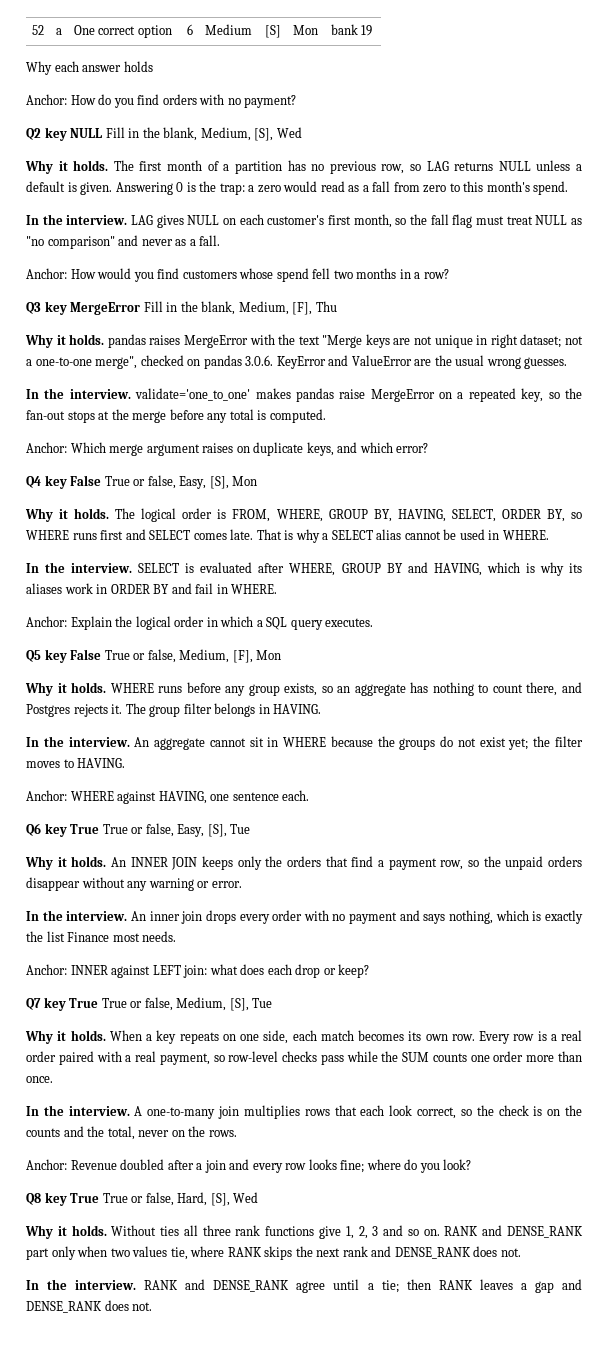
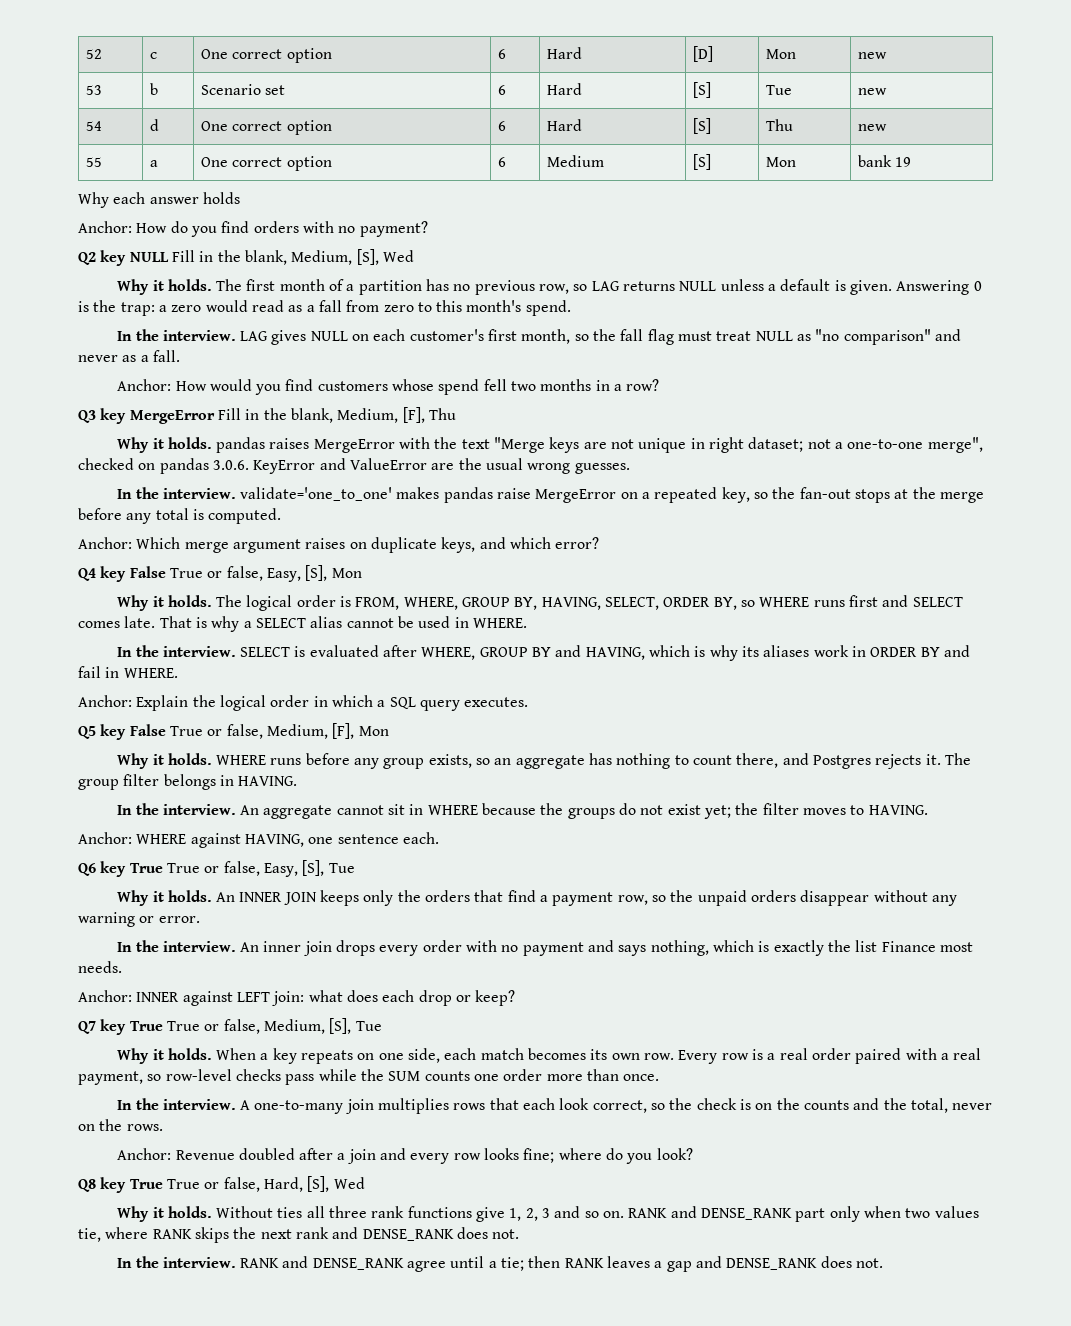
(44, 30) none -> [149,52,157,59] [200,48,332,63] [497,49,506,59] [546,47,582,59] [692,46,713,62] [765,49,796,59] [857,52,887,59] [85,85,102,95] [149,83,158,95] [200,84,286,95] [497,85,506,95] [546,83,582,95] [692,82,711,98] [765,85,792,95] [857,88,887,95] [85,121,102,131] [149,119,159,131] [200,120,332,135] [497,121,506,131] [546,119,582,131] [692,118,711,134] [765,119,793,131] [857,124,887,131] [85,157,102,167] | c | One correct option | 6 | Hard | [D] | Mon | new // 53 | b | Scenario set | 6 | Hard | [S] | Tue | new // 54 | d | One correct option | 6 | Hard | [S] | Thu | new // 55

